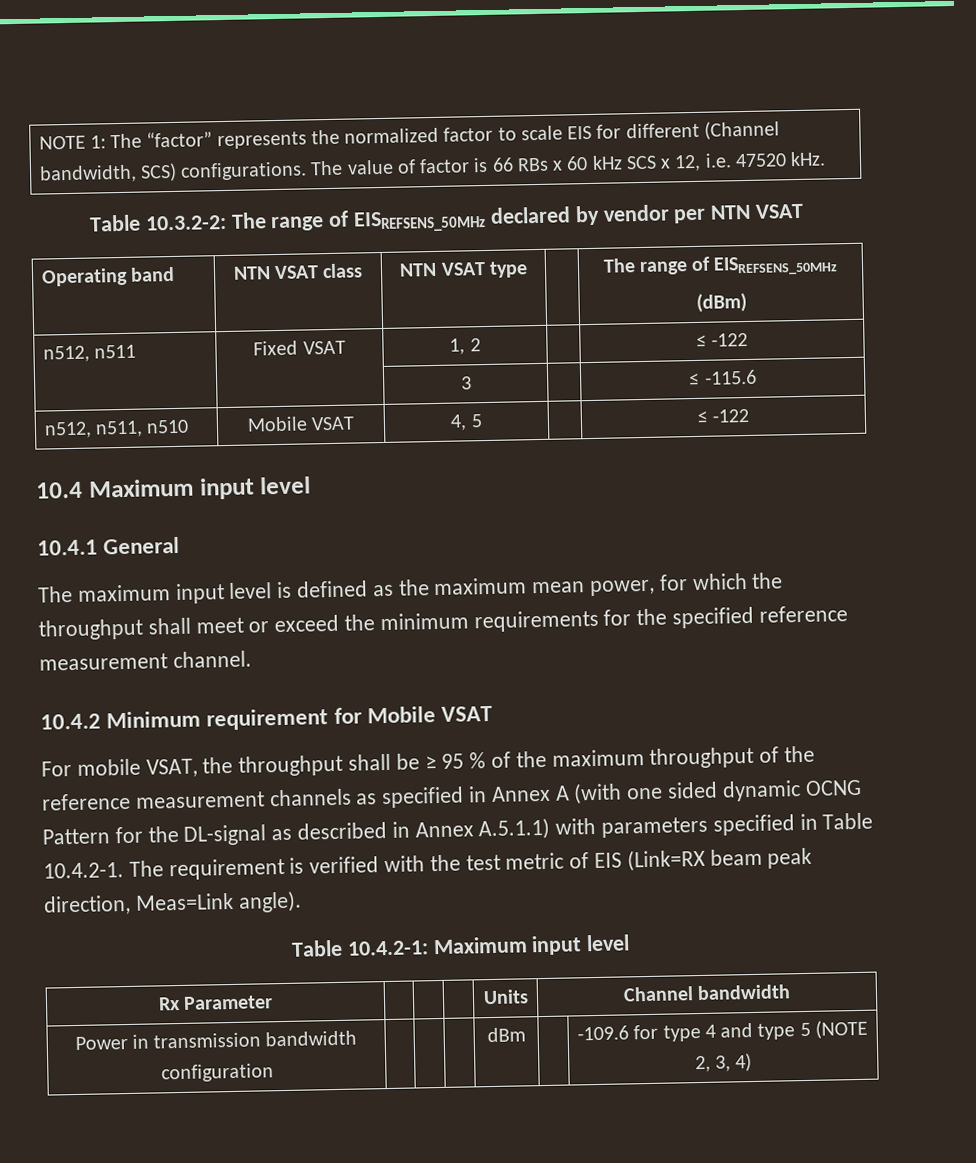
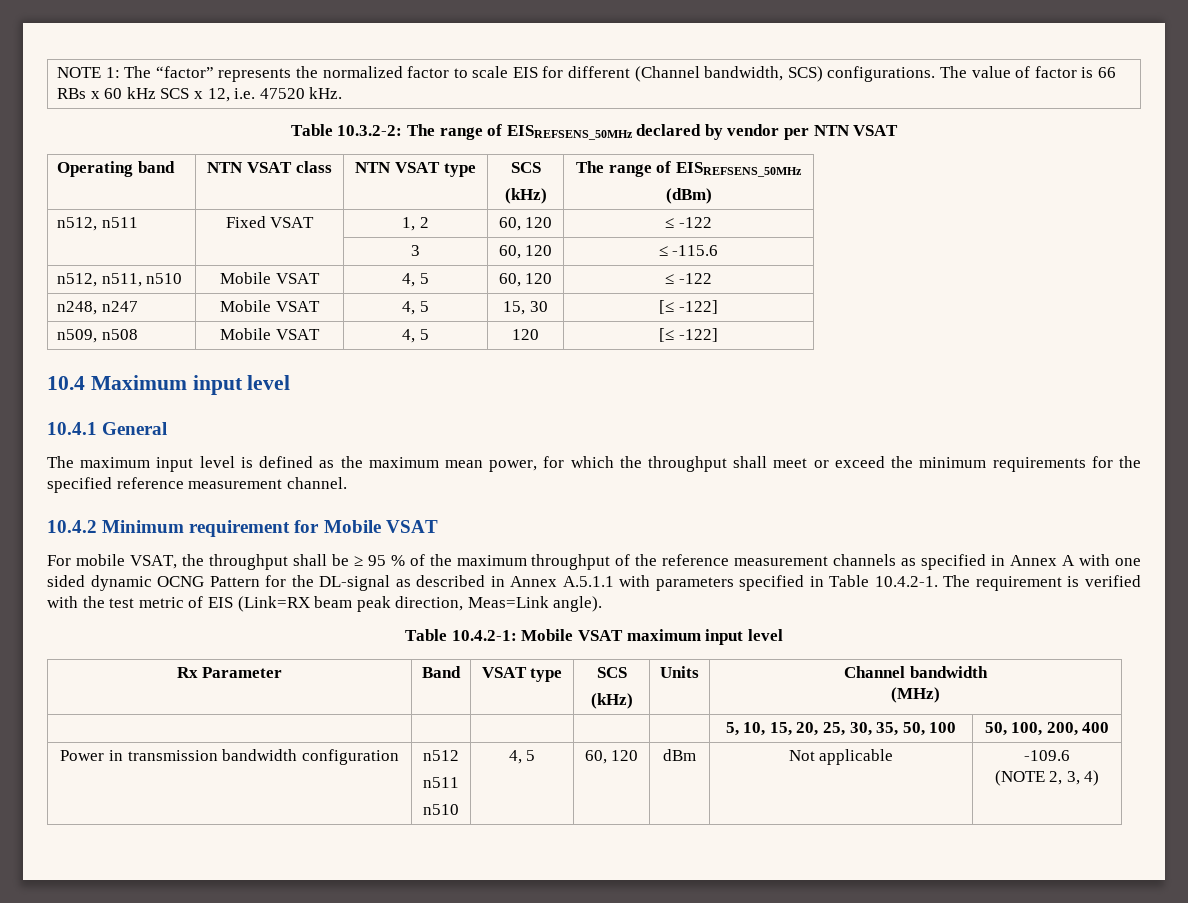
(528, 269) none -> [510,162,541,173] [504,188,547,204] SCS // (kHz)
(481, 345) none -> [498,217,553,231] 60, 120
(472, 383) none -> [498,245,553,259] 60, 120
[696,408,750,423] | ≤ -122 -> [498,273,553,287] [665,273,712,284] [56,301,138,315] [220,300,320,312] [402,301,429,315] [503,301,548,315] [659,300,718,314] [56,329,138,343] [220,328,320,340] [402,329,429,343] [512,329,539,340] [659,328,718,342] 60, 120 | ≤ -122 // n248, n247 | Mobile VSAT | 4, 5 | 15, 30 | [≤ -122] // n509, n508 | Mobile VSAT | 4, 5 | 120 | [≤ -122]
[573,782,623,805] (with -> [1079,554,1111,566] with
[478,817,551,841] A.5.1.1) -> [562,576,614,587] A.5.1.1
[432,936,528,955] Maximum -> [521,629,701,641] Mobile VSAT maximum
[482,989,529,1005] [622,984,792,1002] | | | Units | Channel bandwidth -> [422,666,461,678] [481,667,563,682] [596,667,627,678] [590,693,633,709] [660,666,699,678] [844,666,988,678] [891,687,940,703] [725,722,957,736] [984,722,1110,736] Band | VSAT type | SCS // (kHz) | Units | Channel bandwidth // (MHz) // | | | | | 5, 10, 15, 20, 25, 30, 35, 50, 100 | 50, 100, 200, 400
(274, 1073) | | -> [423,750,459,761] [423,777,459,788] [423,804,459,815] [508,750,536,764] [584,750,639,764] n512 // n511 // n510 | 4, 5 | 60, 120
(526, 1035) none -> [788,749,894,765] Not applicable
[633,1022,811,1042] for type 4 and type 5 -> (1070, 755) //

